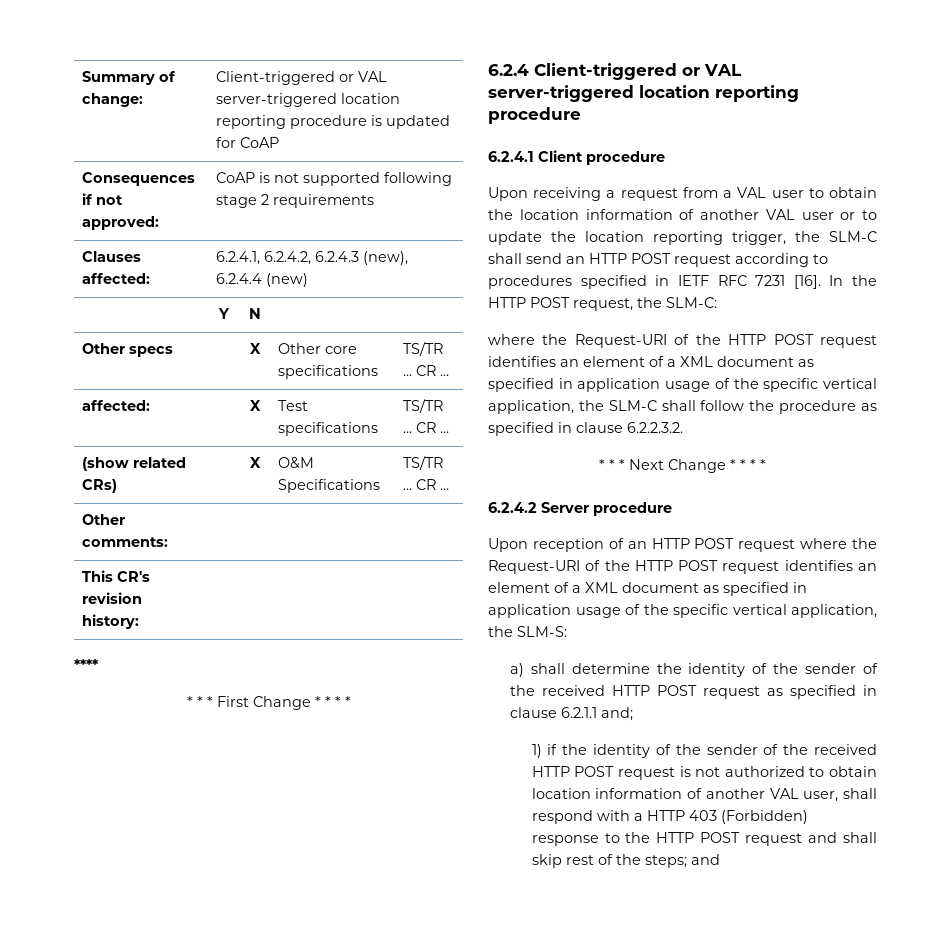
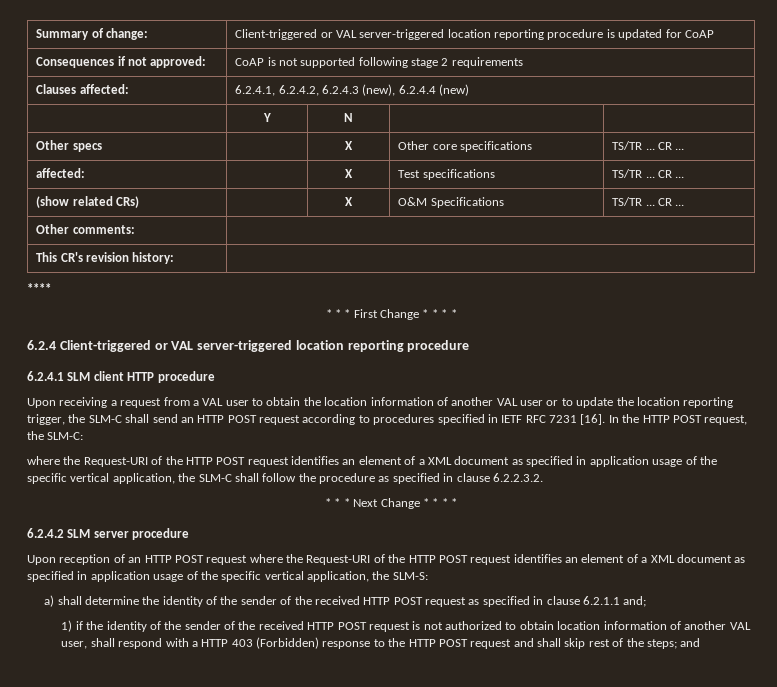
[538,150,583,162] Client -> [67,371,155,381] SLM client HTTP
[541,502,589,513] Server -> [67,529,129,538] SLM server

